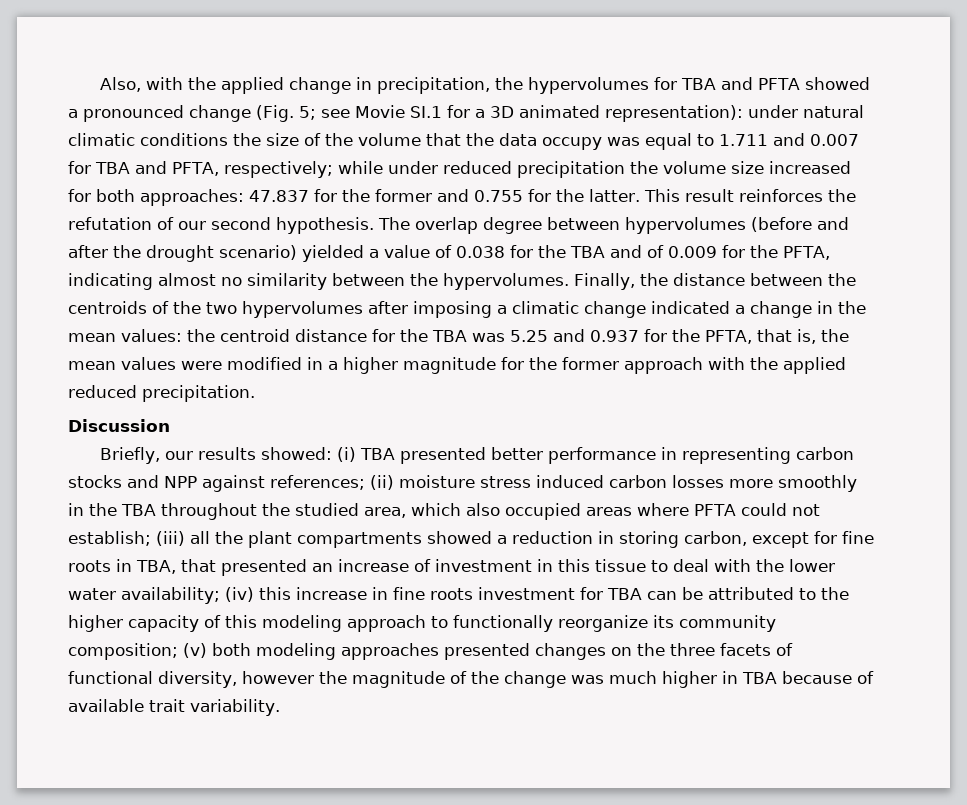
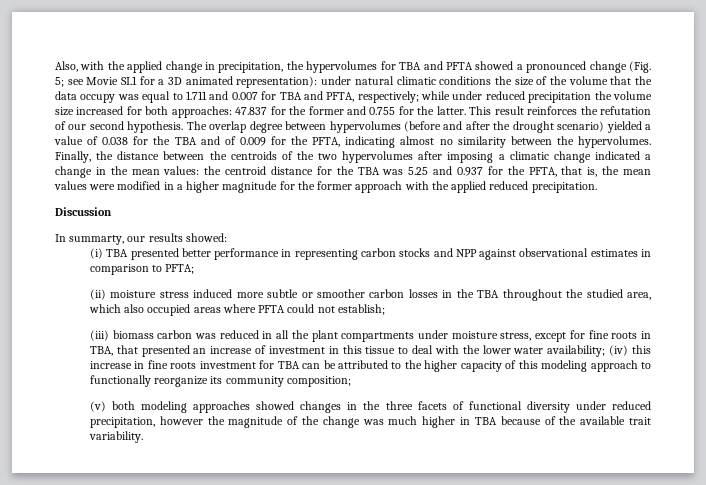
[99,447,160,464] Briefly, -> [55,234,125,245] In summarty,
(332, 453) none -> (227, 237) //
[270,475,857,492] references; (ii) moisture stress induced carbon losses more smoothly -> [519,248,651,257] [89,264,195,275] [89,289,438,300] observational estimates in comparison to PFTA; // (ii) moisture stress induced more subtle or smoother carbon losses
[156,531,747,548] (iii) all the plant compartments showed a reduction in storing carbon, -> [89,330,532,342] // (iii) biomass carbon was reduced in all the plant compartments under moisture stress,
(178, 651) none -> (351, 381) //
[444,643,632,660] presented changes on -> [256,401,358,413] showed changes in
[158,671,237,688] diversity, -> [526,401,651,413] [89,417,155,428] diversity under reduced precipitation,
(874, 677) none -> [559,416,577,425] the

